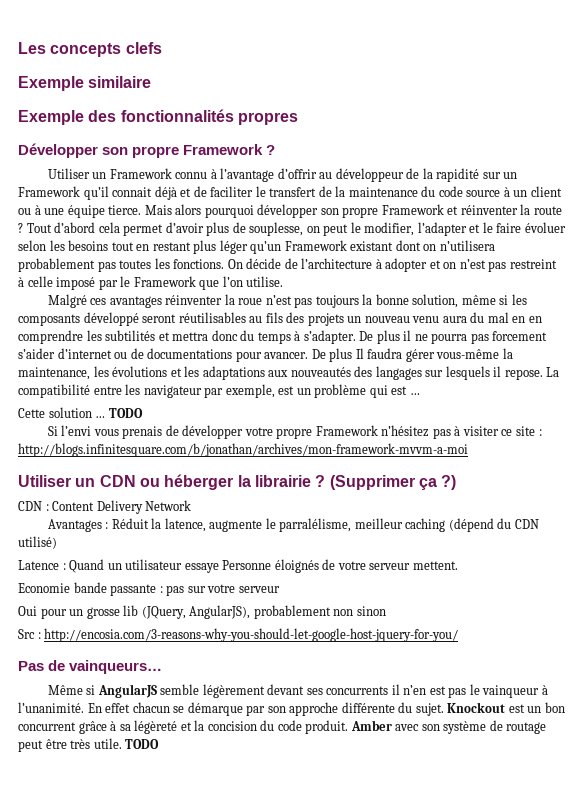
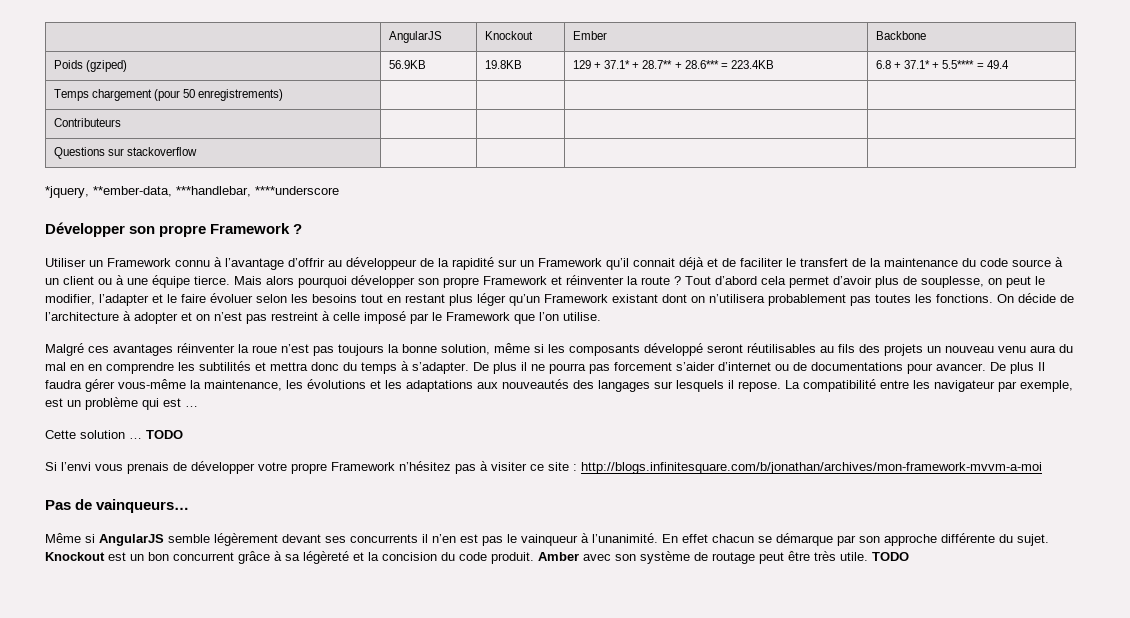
[18,42,162,57] [18,76,152,91] [18,109,298,125] Les concepts clefs // Exemple similaire // Exemple des fonctionnalités propres -> [389,31,443,43] [485,31,534,40] [573,31,608,40] [876,31,927,40] [54,60,128,72] [389,60,427,69] [485,60,523,69] [573,60,774,69] [876,60,1009,69] [54,89,284,101] [54,118,122,127] [54,147,198,159] [45,186,339,198] | AngularJS | Knockout | Ember | Backbone // Poids (gziped) | 56.9KB | 19.8KB | 129 + 37.1* + 28.7** + 28.6*** = 223.4KB | 6.8 + 37.1* + 5.5**** = 49.4 // Temps chargement (pour 50 enregistrements) | | | | // Contributeurs | | | | // Questions sur stackoverflow | | | | // *jquery, **ember-data, ***handlebar, ****underscore
[18,474,457,490] [18,500,192,514] [47,518,539,532] [18,536,57,549] [18,559,458,573] [18,582,280,596] [18,605,386,619] [18,628,459,642] // Utiliser un CDN ou héberger la librairie ? (Supprimer ça ?) // CDN : Content Delivery Network // Avantages : Réduit la latence, augmente le parralélisme, meilleur caching (dépend du CDN utilisé) // Latence : Quand un utilisateur essaye Personne éloignés de votre serveur mettent. // Economie bande passante : pas sur votre serveur // Oui pour un grosse lib (JQuery, AngularJS), probablement non sinon // Src : http://encosia.com/3-reasons-why-you-should-let-google-host-jquery-for-you/ -> (1042, 468) none

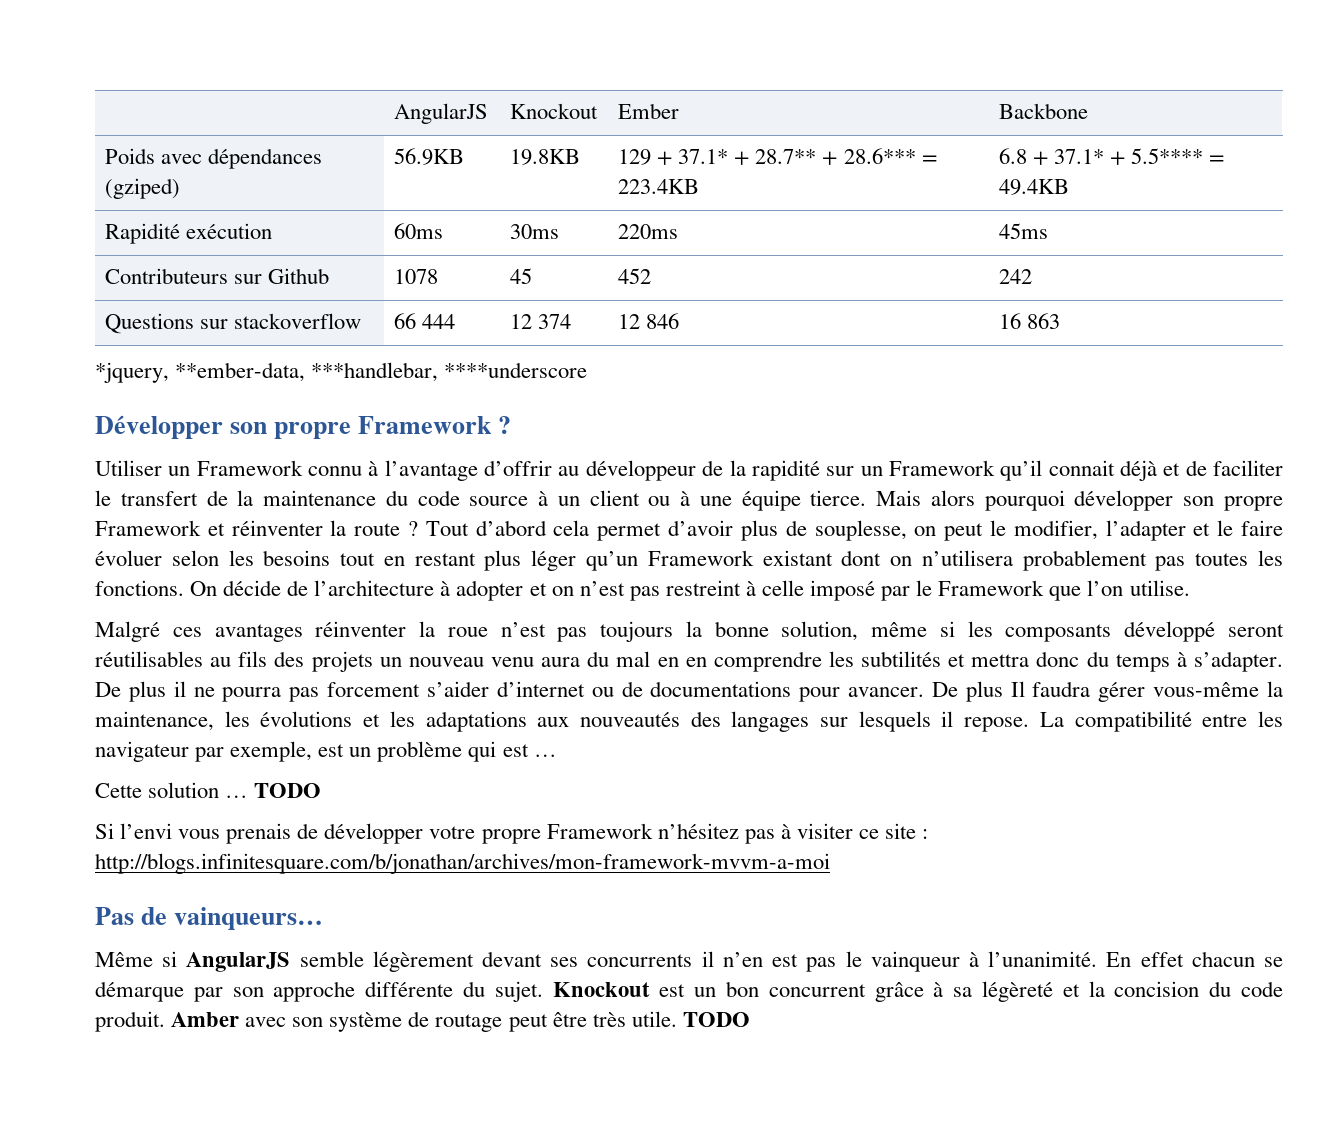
(84, 64) none -> [161,148,323,169] avec dépendances
[986,60,1009,69] [54,89,284,101] [54,118,122,127] [54,147,198,159] 49.4 // Temps chargement (pour 50 enregistrements) | | | | // Contributeurs | | | | // Questions sur stackoverflow | | | | -> [999,179,1070,195] [105,223,273,244] [394,223,444,239] [510,224,560,239] [618,224,679,239] [999,223,1049,239] [105,268,330,284] [394,269,439,284] [510,268,533,284] [618,268,652,284] [999,269,1033,284] [105,313,362,334] [394,313,456,329] [510,314,572,329] [618,313,680,329] [999,313,1061,329] 49.4KB // Rapidité exécution | 60ms | 30ms | 220ms | 45ms // Contributeurs sur Github | 1078 | 45 | 452 | 242 // Questions sur stackoverflow | 66 444 | 12 374 | 12 846 | 16 863

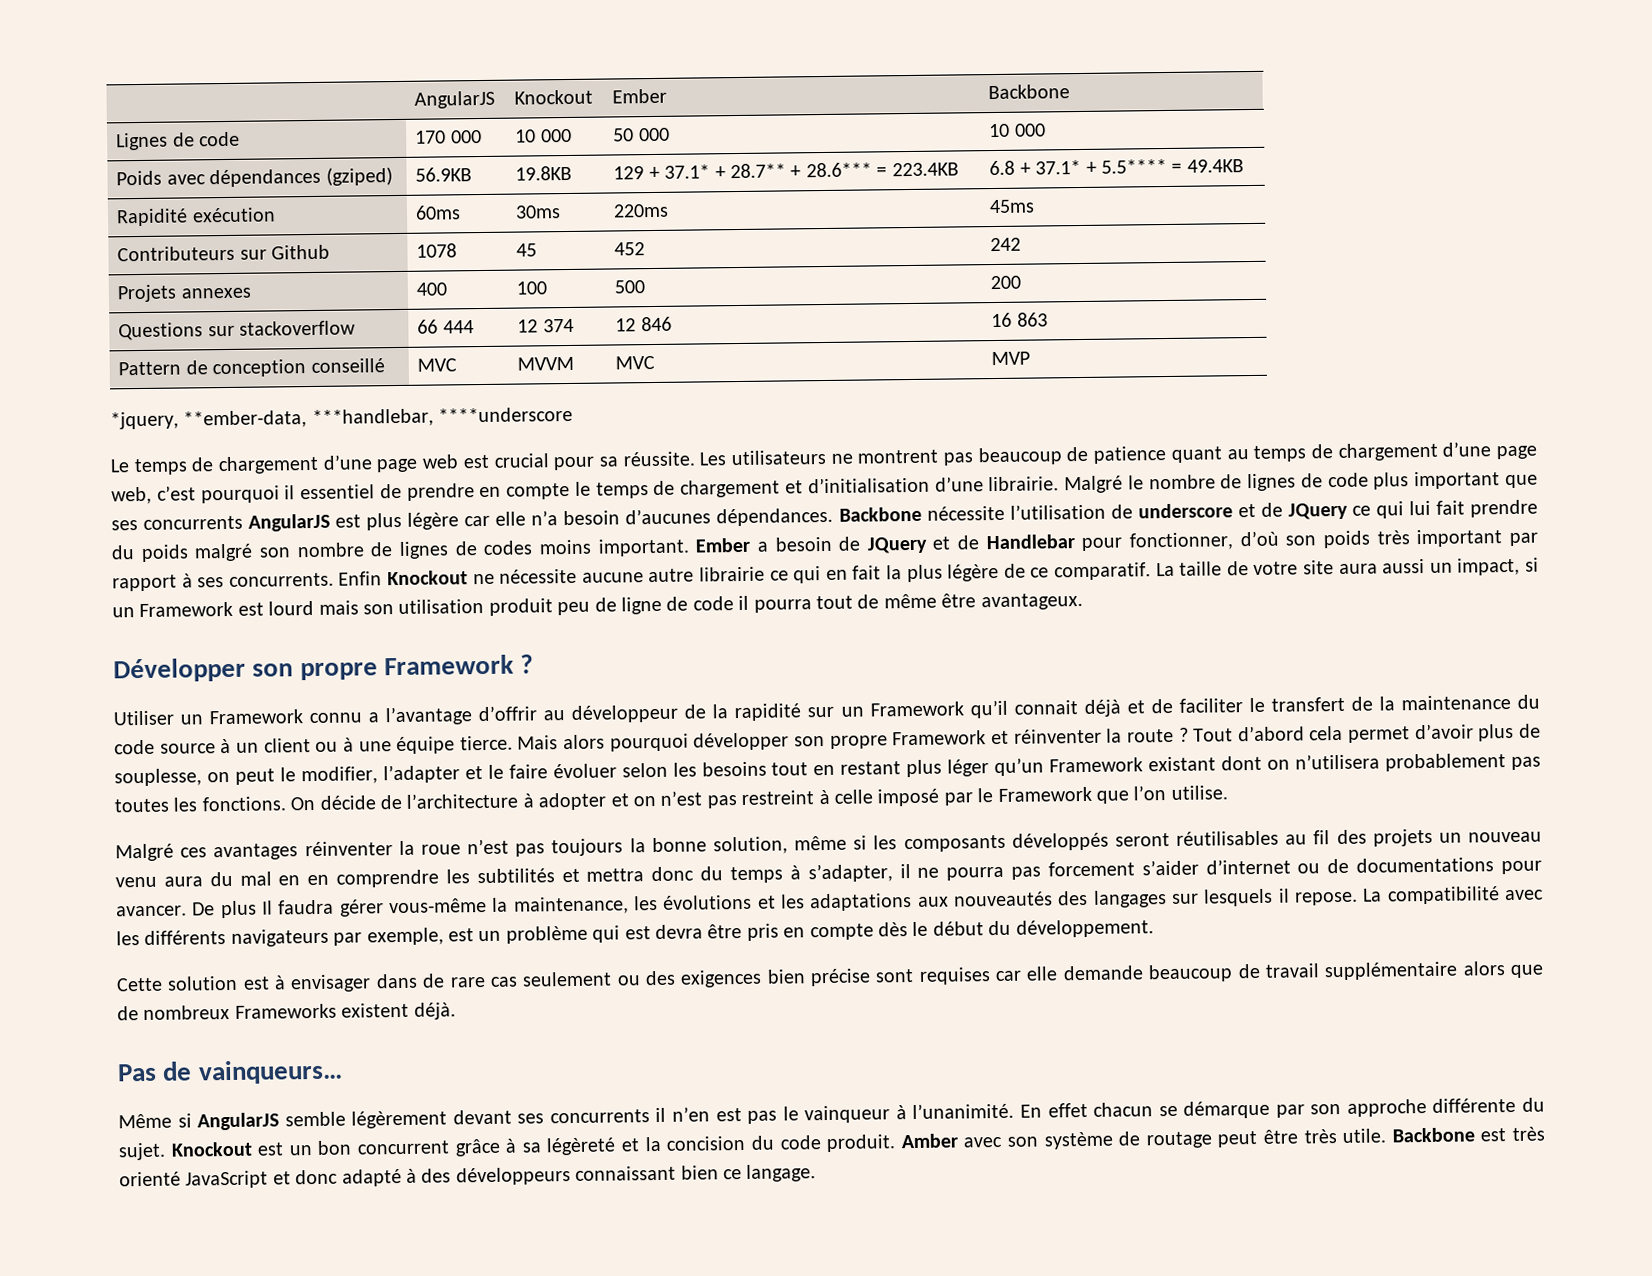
(1089, 111) none -> [116,131,241,151] [415,129,482,144] [515,128,572,143] [613,127,670,142] [989,123,1046,138] // Lignes de code | 170 000 | 10 000 | 50 000 | 10 000
(1033, 276) none -> [117,284,251,303] [416,282,448,296] [516,281,548,295] [614,280,646,294] [990,275,1022,290] // Projets annexes | 400 | 100 | 500 | 200
[95,362,588,383] // *jquery, **ember-data, ***handlebar, ****underscore -> [118,358,385,378] [417,358,458,372] [517,356,575,371] [615,355,656,370] [991,351,1031,366] [110,406,574,430] [110,441,1537,476] [111,471,1538,505] [111,499,1539,532] [111,529,1539,563] [112,557,1539,592] [112,592,1083,618] // Pattern de conception conseillé | MVC | MVVM | MVC | MVP // *jquery, **ember-data, ***handlebar, ****underscore // Le temps de chargement d’une page web est crucial pour sa réussite. Les utilisateurs ne montrent pas beaucoup de patience quant au temps de chargement d’une page web, c’est pourquoi il essentiel de prendre en compte le temps de chargement et d’initialisation d’une librairie. Malgré le nombre de lignes de code plus important que ses concurrents AngularJS est plus légère car elle n’a besoin d’aucunes dépendances. Backbone nécessite l’utilisation de underscore et de JQuery ce qui lui fait prendre du poids malgré son nombre de lignes de codes moins important. Ember a besoin de JQuery et de Handlebar pour fonctionner, d’où son poids très important par rapport à ses concurrents. Enfin Knockout ne nécessite aucune autre librairie ce qui en fait la plus légère de ce comparatif. La taille de votre site aura aussi un impact, si un Framework est lourd mais son utilisation produit peu de ligne de code il pourra tout de même être avantageux.
[368,461,379,476] à -> [368,712,380,723] a
[1124,621,1216,642] développé -> [1011,832,1109,851] développés
[238,651,268,667] fils -> [1313,830,1331,845] fil
[1194,651,1283,672] [95,681,166,702] s’adapter. De plus -> [807,863,893,883] s’adapter,
[1202,711,1284,727] [95,741,189,762] entre les navigateur -> [1503,889,1544,901] [116,928,329,947] avec les différents navigateurs
[533,754,557,757] [95,782,322,798] [95,823,929,844] [95,853,830,874] … // Cette solution … TODO // Si l’envi vous prenais de développer votre propre Framework n’hésitez pas à visiter ce site : http://blogs.infinitesquare.com/b/jonathan/archives/mon-framework-mvvm-a-moi -> [654,919,1154,941] [116,961,1544,993] [117,1002,456,1021] devra être pris en compte dès le début du développement. // Cette solution est à envisager dans de rare cas seulement ou des exigences bien précise sont requises car elle demande beaucoup de travail supplémentaire alors que de nombreux Frameworks existent déjà.
[682,1012,750,1027] TODO -> [1391,1126,1546,1143] [119,1164,817,1189] Backbone est très orienté JavaScript et donc adapté à des développeurs connaissant bien ce langage.

